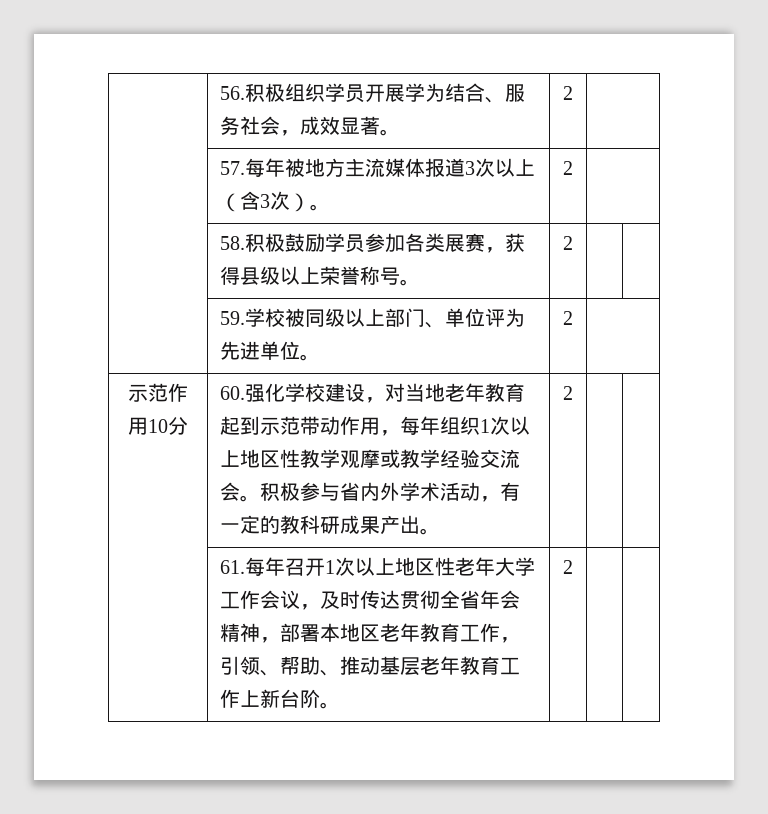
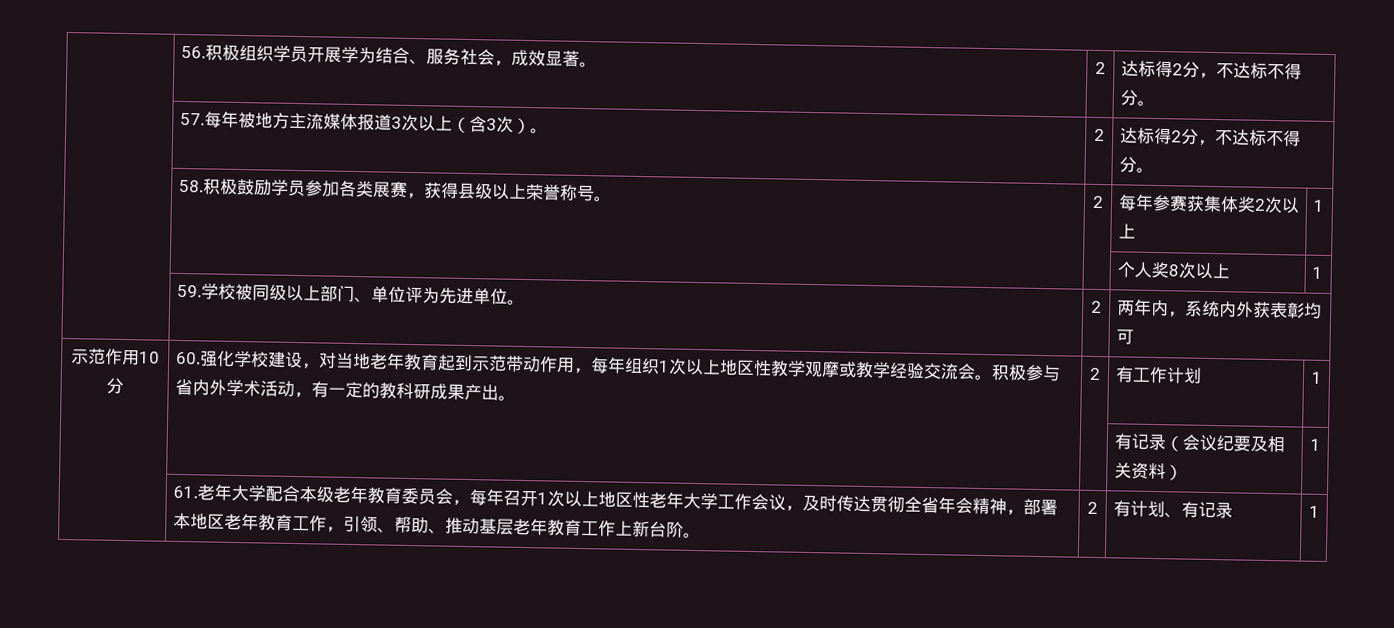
(573, 93) none -> [1120,60,1302,80] [1119,89,1155,106] 达标得2分，不达标不得分。
(573, 168) none -> [1119,127,1301,147] [1118,156,1154,173] 达标得2分，不达标不得分。
(573, 243) | -> [1117,193,1300,214] [1117,223,1136,239] [1312,199,1325,212] [1116,261,1230,279] [1311,266,1323,279] 每年参赛获集体奖2次以上 | 1 // | | | 个人奖8次以上 | 1
(573, 318) none -> [1116,298,1322,319] [1115,329,1134,345] 两年内，系统内外获表彰均可
[220,560,246,574] | // | 61. -> [1114,366,1202,384] [1310,371,1323,384] [1113,433,1285,453] [1113,462,1183,481] [1309,438,1321,451] [172,483,470,507] 有工作计划 | 1 // | | | 有记录（会议纪要及相关资料） | 1 // | 61.老年大学配合本级老年教育委员会，
(573, 567) | -> [1112,500,1233,519] [1308,505,1320,518] 有计划、有记录 | 1

